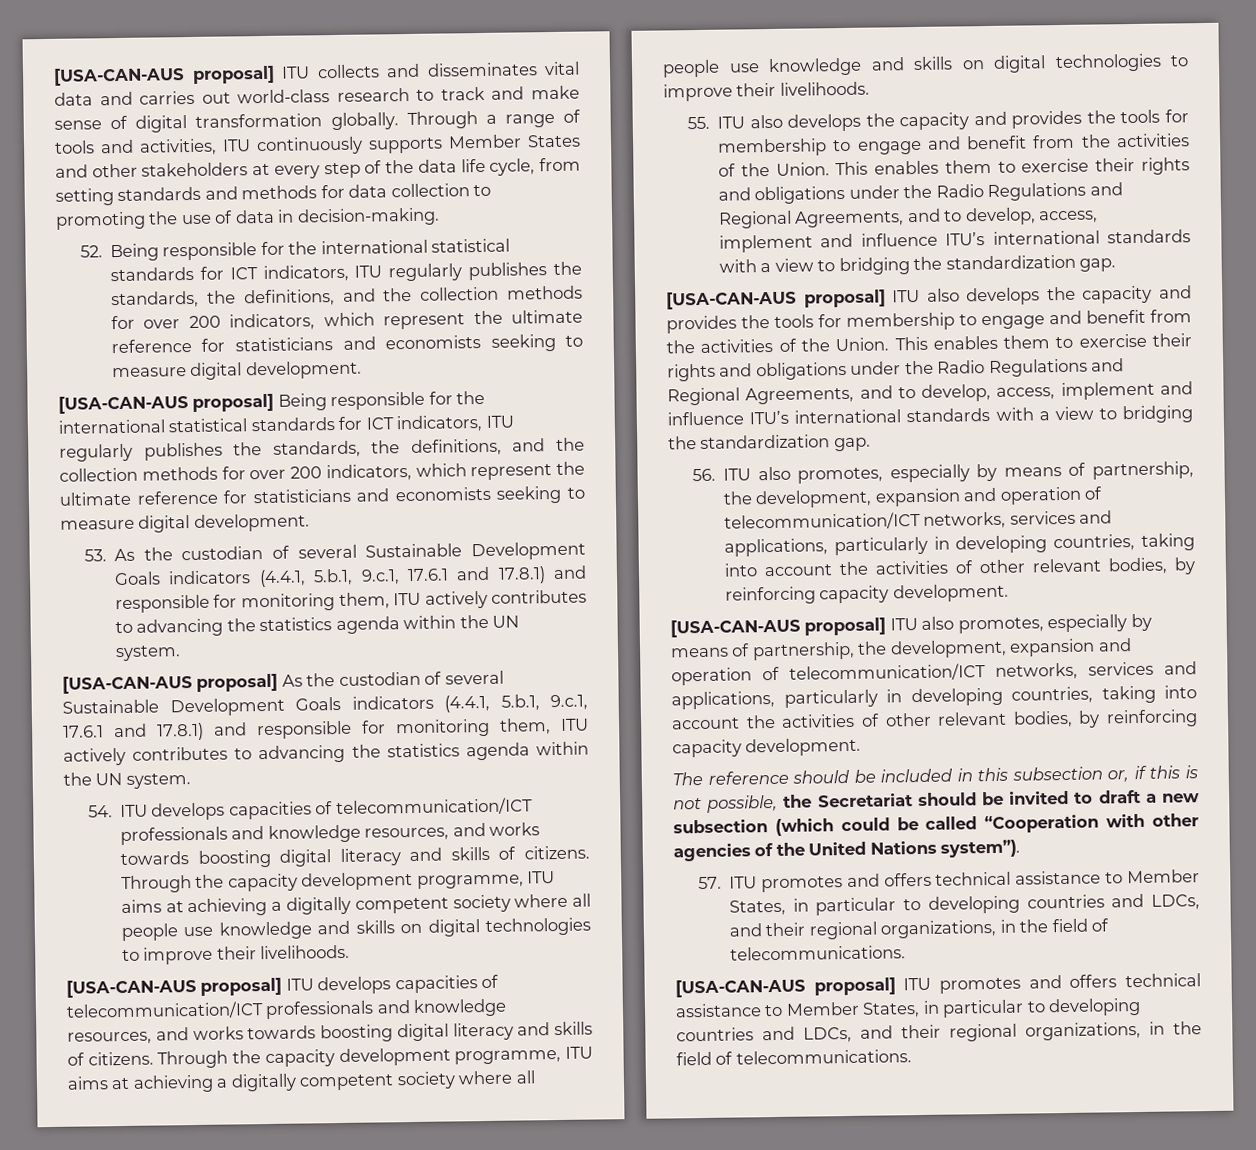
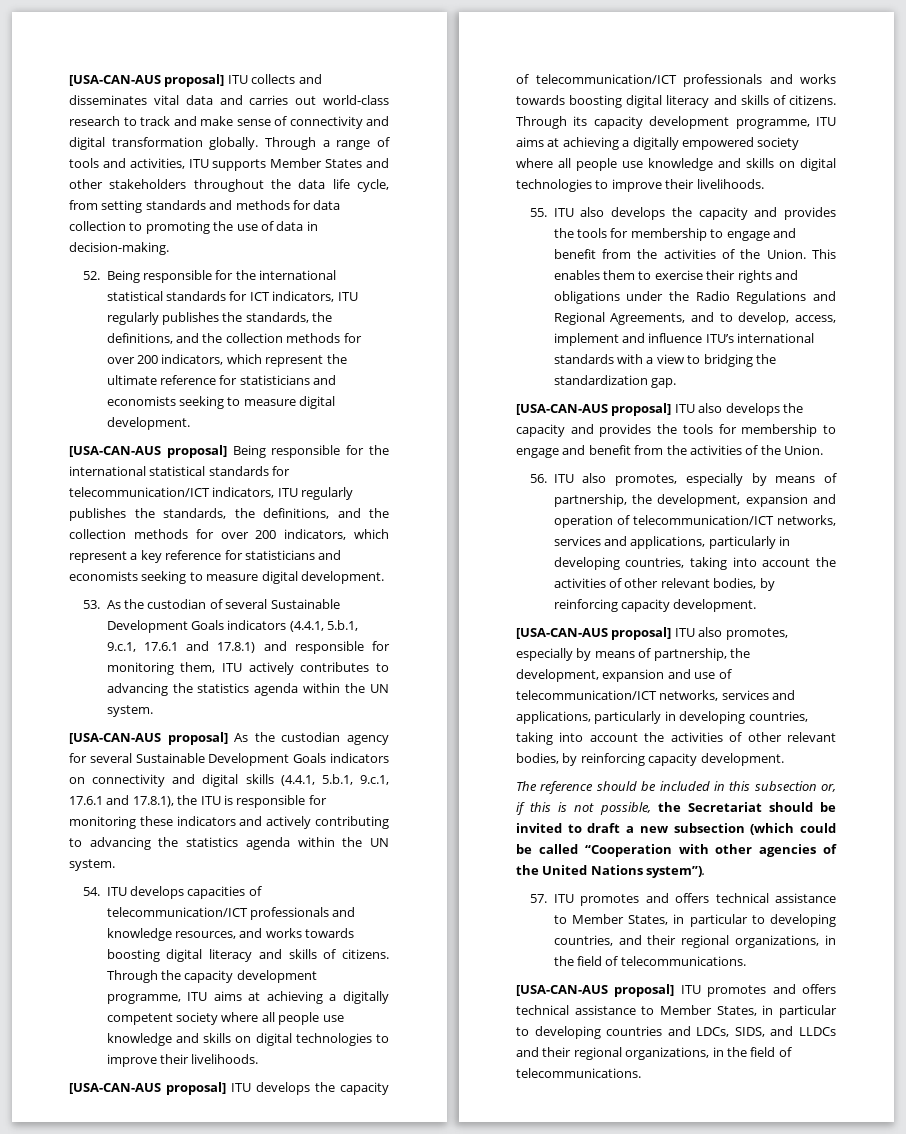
(129, 122) none -> [289,116,389,129] connectivity and
[256,136,363,156] continuously -> (209, 163) none
[252,160,383,179] at every step of -> [193,179,264,192] throughout
[365,417,394,430] ICT -> [69,487,210,497] telecommunication/ICT
[556,461,585,475] [59,491,131,506] the ultimate -> [130,550,162,563] a key
[424,670,504,685] [62,694,588,717] [63,718,589,741] [63,746,229,766] of several Sustainable Development Goals indicators (4.4.1, 5.b.1, 9.c.1, 17.6.1 and 17.8.1) and responsible for monitoring them, ITU actively contributes -> [347,735,389,745] [69,753,390,766] [69,774,389,787] [69,795,327,808] [69,816,389,829] agency for several Sustainable Development Goals indicators on connectivity and digital skills (4.4.1, 5.b.1, 9.c.1, 17.6.1 and 17.8.1), the ITU is responsible for monitoring these indicators and actively contributing
[394,974,500,994] [66,998,508,1020] [67,1027,189,1045] capacities of telecommunication/ICT professionals and knowledge resources, and -> [315,1082,389,1095] [516,74,793,87] the capacity of telecommunication/ICT professionals and
[232,1046,593,1068] [67,1073,395,1093] the capacity development programme, ITU aims at achieving a digitally competent -> [573,116,836,129] [516,137,754,150] its capacity development programme, ITU aims at achieving a digitally empowered
[894,333,1192,351] [667,358,1125,382] [667,381,1193,406] [667,405,1193,426] [668,434,871,452] This enables them to exercise their rights and obligations under the Radio Regulations and Regional Agreements, and to develop, access, implement and influence ITU’s international standards with a view to bridging the standardization gap. -> (823, 450) none
[671,667,752,686] operation -> [694,672,716,679] use
[1026,893,1200,910] countries and LDCs, -> [553,935,613,946] countries,
(852, 1034) none -> [734,1026,836,1037] SIDS, and LLDCs

